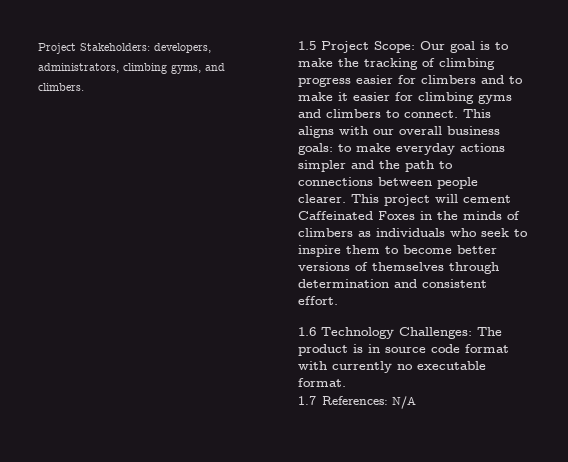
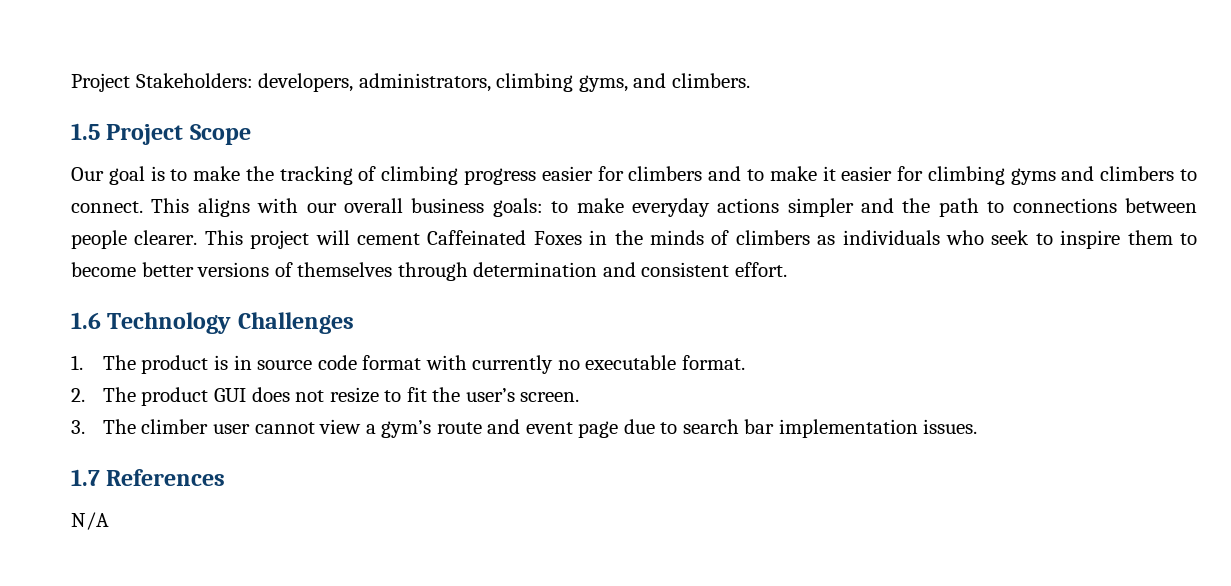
[374,41,415,53] Scope: -> [189,124,251,145] Scope //
[399,327,472,339] Challenges: -> [237,312,354,334] [71,355,83,370] Challenges // 1.
[298,396,388,405] 1.7 References: -> [71,387,580,406] [71,419,978,438] [71,469,226,486] 2. The product GUI does not resize to fit the user’s screen. // 3. The climber user cannot view a gym’s route and event page due to search bar implementation issues. // 1.7 References //

